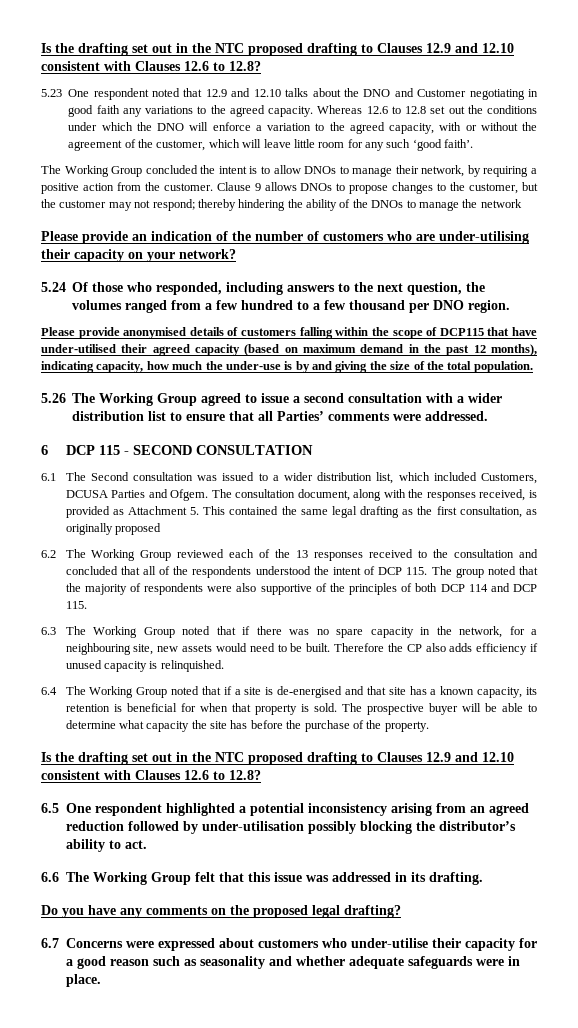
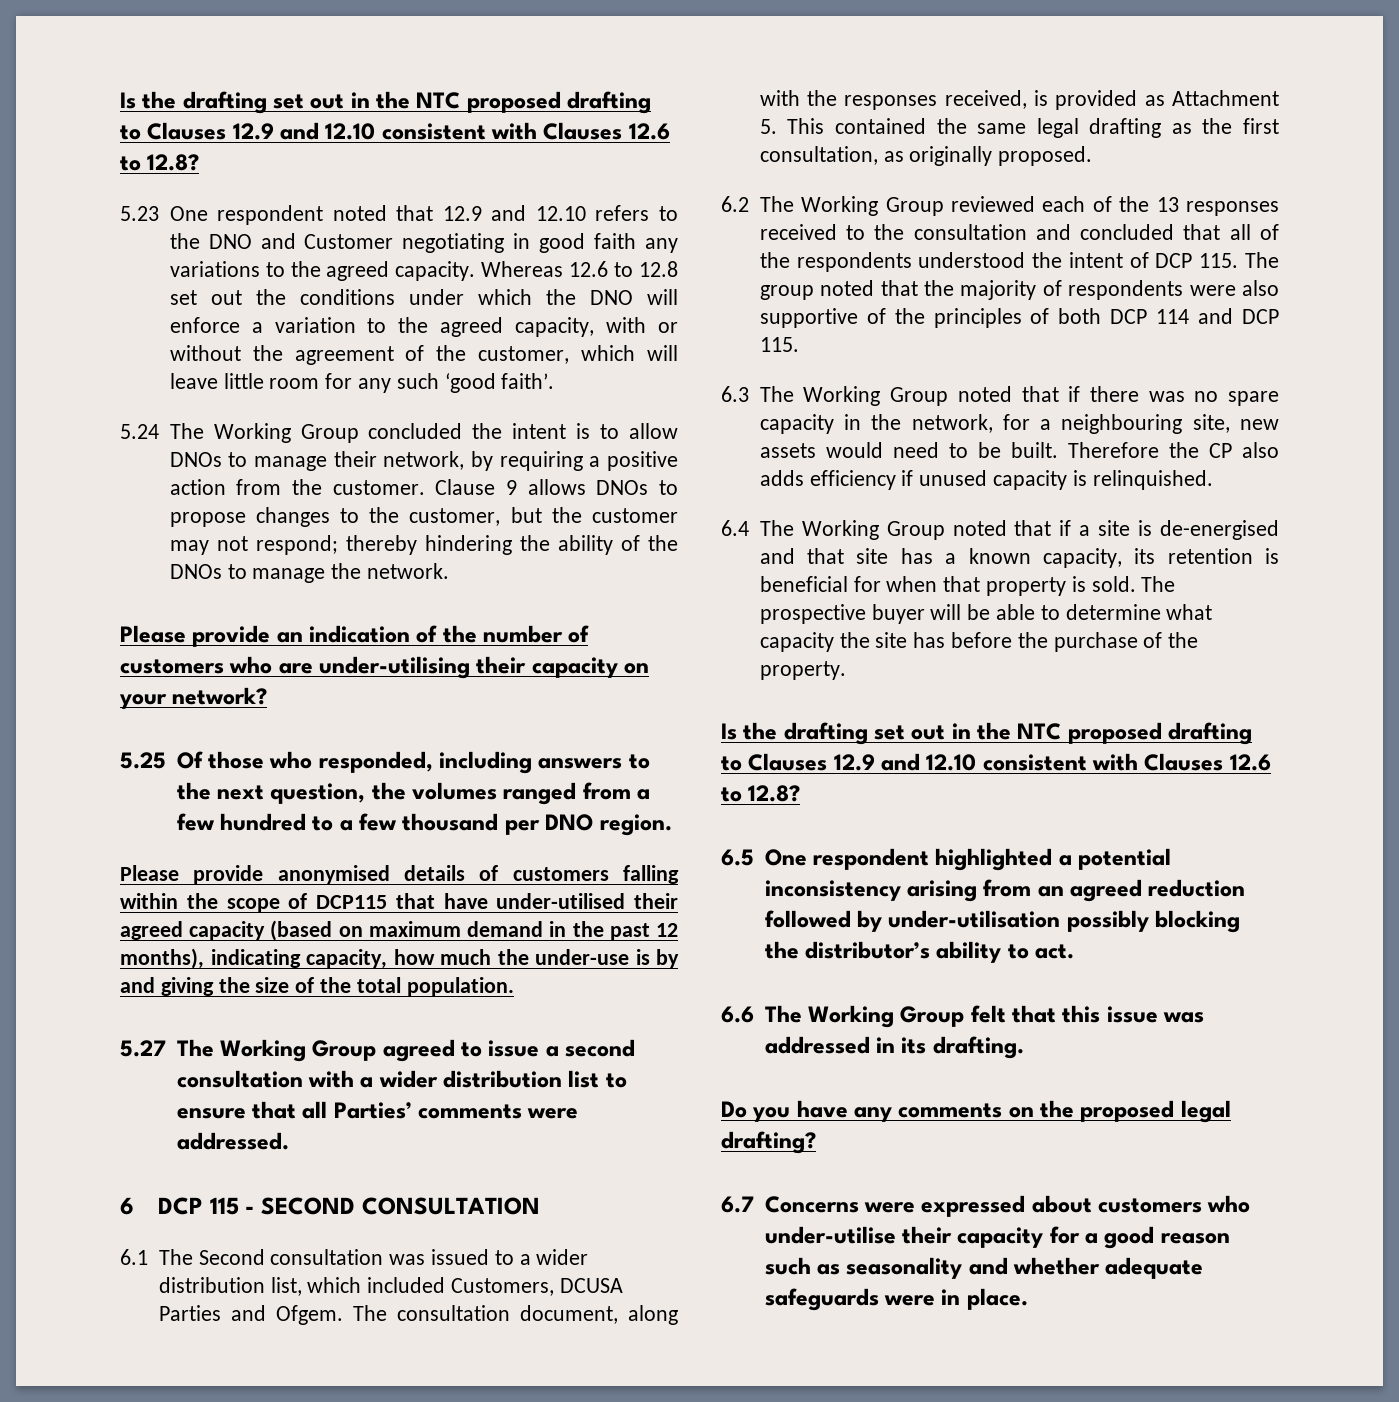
[285,88,341,97] talks about -> [595,205,678,221] refers to
(474, 143) none -> [120,424,159,439] 5.24
[480,199,522,208] network -> [366,563,449,579] network.
[41,282,66,292] 5.24 -> [120,752,166,769] 5.25
[41,393,66,403] 5.26 -> [120,1040,166,1057] 5.27
[114,523,161,535] proposed -> [998,146,1093,166] proposed.

